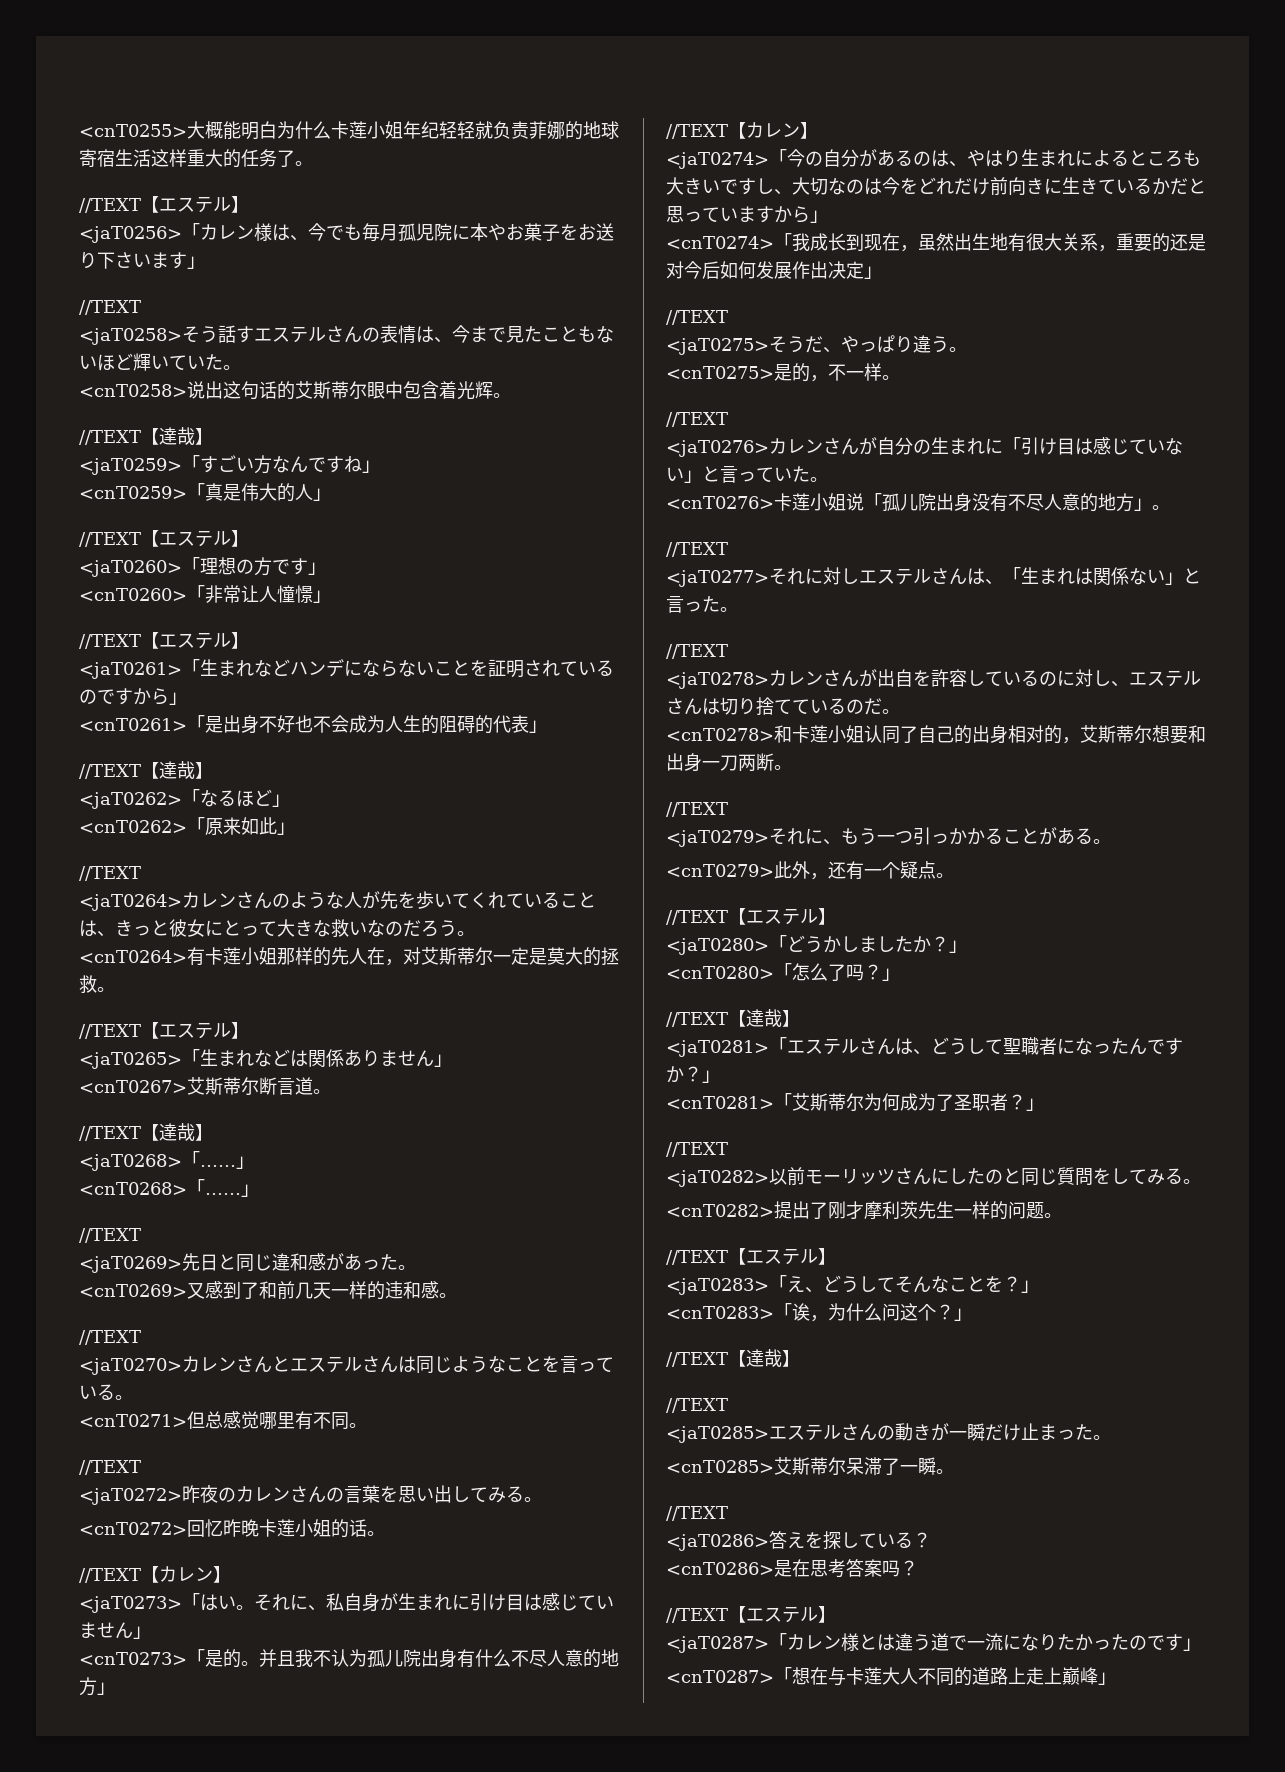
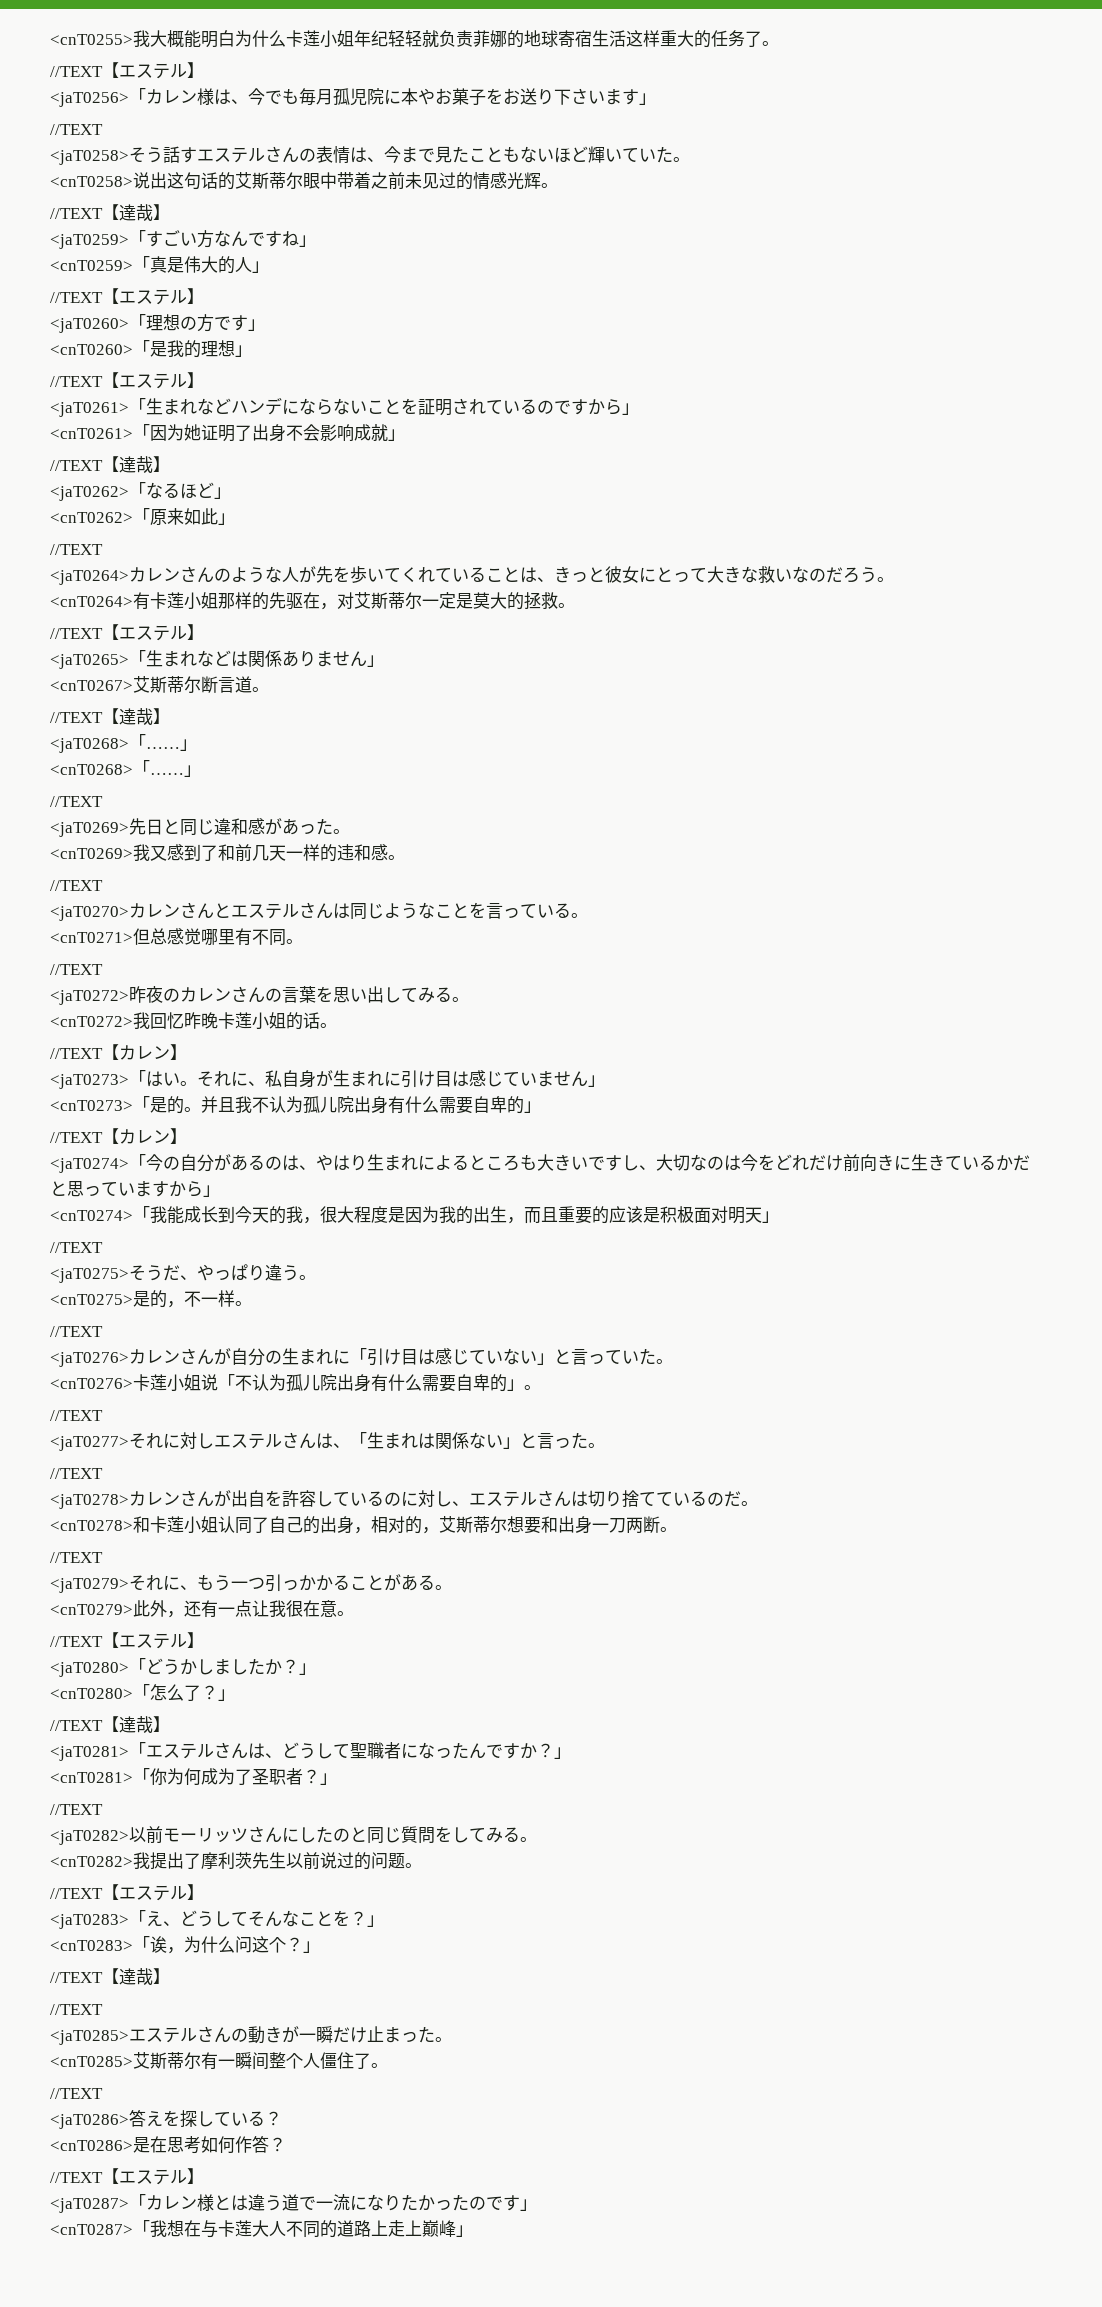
(187, 130) none -> [133,30,150,47] 我
[403,381,457,399] 包含着 -> [337,172,507,190] 带着之前未见过的情感
[205,585,313,603] 非常让人憧憬 -> [150,340,235,358] 是我的理想
[205,715,529,734] 是出身不好也不会成为人生的阻碍的代表 -> [150,424,388,442] 因为她证明了出身不会影响成就
[349,948,367,964] 人 -> [286,592,303,610] 驱
(187, 1290) none -> [133,844,150,861] 我
(187, 1528) none -> [133,1012,150,1029] 我
[511,1649,619,1668] [79,1677,97,1696] 不尽人意的地方 -> [439,1096,524,1114] 需要自卑的
[810,233,1206,252] [666,261,864,279] 成长到现在，虽然出生地有很大关系，重要的还是对今后如何发展作出决定 -> [167,1206,762,1224] 能成长到今天的我，很大程度是因为我的出生，而且重要的应该是积极面对明天
[882,493,1134,512] 孤儿院出身没有不尽人意的地方 -> [235,1374,507,1392] 不认为孤儿院出身有什么需要自卑的
(1008, 734) none -> [354,1527,371,1534] ，
[882,861,936,879] 个疑点 -> [235,1600,337,1617] 点让我很在意
[846,964,864,981] 吗 -> (201, 1693) none
[792,1093,864,1111] 艾斯蒂尔 -> [150,1768,167,1785] 你
[774,1201,864,1219] 提出了刚才 -> [133,1852,201,1870] 我提出了
[954,1201,990,1219] 一样 -> [286,1852,354,1870] 以前说过
[846,1457,936,1476] 呆滞了一瞬 -> [201,2052,371,2070] 有一瞬间整个人僵住了
[846,1559,900,1577] 答案吗 -> [201,2135,269,2153] 如何作答
(792, 1675) none -> [150,2220,167,2237] 我

